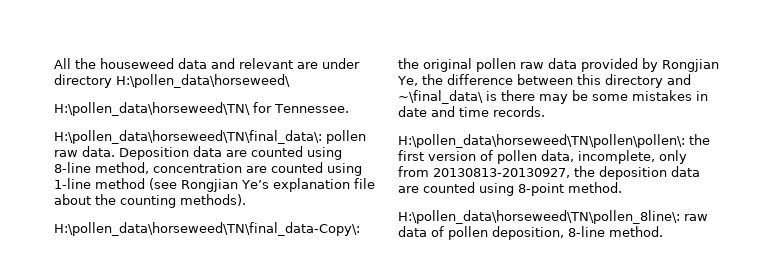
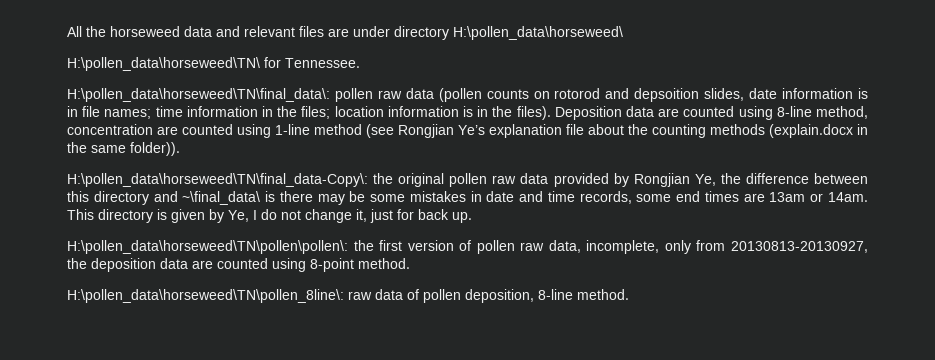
[100,58,174,69] houseweed -> [110,26,180,37] horseweed
(293, 63) none -> [299,26,324,37] files
[82,146,115,157] data. -> [405,88,868,102] [67,106,551,120] data (pollen counts on rotorod and depsoition slides, date information is in file names; time information in the files; location information is in the files).
[180,194,246,206] methods). -> [710,124,868,138] [67,142,180,156] methods (explain.docx in the same folder)).
[493,106,545,117] records. -> [579,191,869,204] [67,209,472,223] records, some end times are 13am or 14am. This directory is given by Ye, I do not change it, just for back up.
(537, 157) none -> [520,242,545,251] raw

